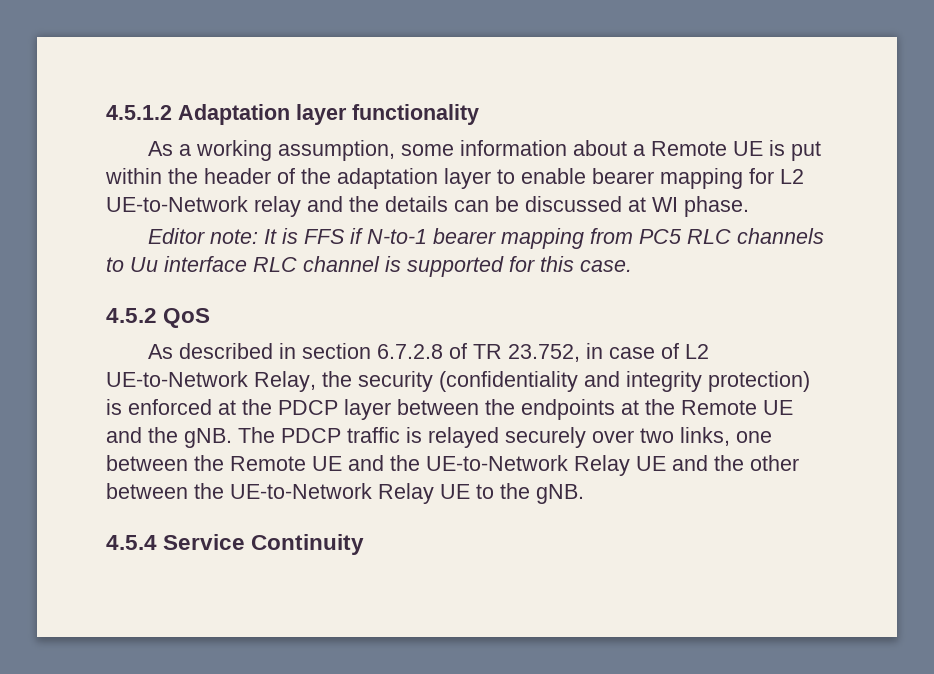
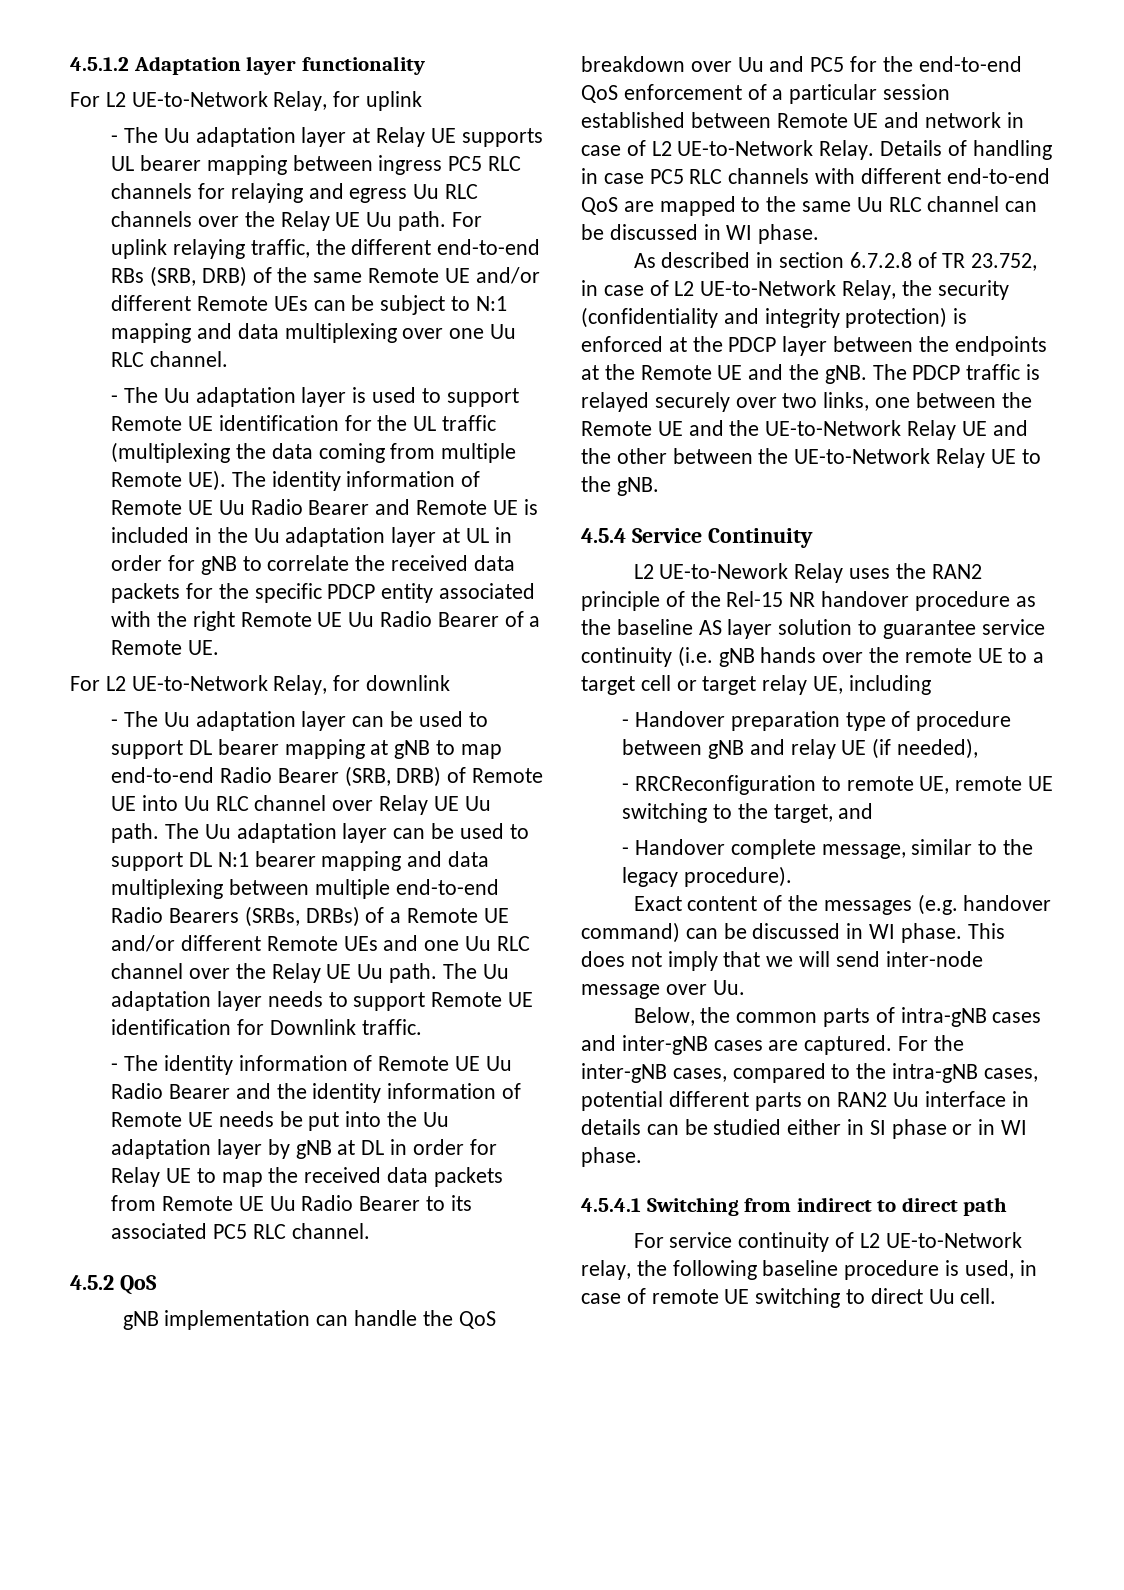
[147,140,821,161] [105,168,804,189] [106,196,749,217] [147,228,824,249] [106,256,632,277] [106,308,211,328] As a working assumption, some information about a Remote UE is put within the header of the adaptation layer to enable bearer mapping for L2 UE-to-Network relay and the details can be discussed at WI phase. // Editor note: It is FFS if N-to-1 bearer mapping from PC5 RLC channels to Uu interface RLC channel is supported for this case. // 4.5.2 QoS -> [70,91,423,111] [111,127,543,147] [111,155,521,175] [111,183,478,203] [111,211,482,231] [111,239,541,259] [111,266,540,287] [111,295,507,315] [111,323,516,343] [111,351,228,367] [111,387,519,407] [111,415,496,431] [111,442,517,463] [111,470,481,491] [111,499,538,515] [111,527,512,547] [111,555,515,575] [111,583,535,603] [111,611,541,631] [111,640,219,655] [70,675,451,695] [111,711,488,731] [111,739,502,759] [111,766,543,787] [111,795,491,815] [111,823,529,843] [111,851,489,871] [111,879,499,899] [111,906,509,927] [111,935,530,952] [111,963,509,983] [111,991,533,1011] [111,1019,422,1035] [111,1055,512,1075] [111,1083,521,1103] [111,1111,449,1131] [111,1139,497,1159] [111,1167,503,1187] [111,1195,472,1211] [111,1223,370,1239] [70,1275,157,1295] [122,1310,496,1330] [581,56,1022,72] [581,84,951,104] [581,112,1024,128] [581,140,1052,160] [581,168,1050,184] [581,196,1038,216] [581,224,820,244] For L2 UE-to-Network Relay, for uplink // - The Uu adaptation layer at Relay UE supports UL bearer mapping between ingress PC5 RLC channels for relaying and egress Uu RLC channels over the Relay UE Uu path. For uplink relaying traffic, the different end-to-end RBs (SRB, DRB) of the same Remote UE and/or different Remote UEs can be subject to N:1 mapping and data multiplexing over one Uu RLC channel. // - The Uu adaptation layer is used to support Remote UE identification for the UL traffic (multiplexing the data coming from multiple Remote UE). The identity information of Remote UE Uu Radio Bearer and Remote UE is included in the Uu adaptation layer at UL in order for gNB to correlate the received data packets for the specific PDCP entity associated with the right Remote UE Uu Radio Bearer of a Remote UE. // For L2 UE-to-Network Relay, for downlink // - The Uu adaptation layer can be used to support DL bearer mapping at gNB to map end-to-end Radio Bearer (SRB, DRB) of Remote UE into Uu RLC channel over Relay UE Uu path. The Uu adaptation layer can be used to support DL N:1 bearer mapping and data multiplexing between multiple end-to-end Radio Bearers (SRBs, DRBs) of a Remote UE and/or different Remote UEs and one Uu RLC channel over the Relay UE Uu path. The Uu adaptation layer needs to support Remote UE identification for Downlink traffic. // - The identity information of Remote UE Uu Radio Bearer and the identity information of Remote UE needs be put into the Uu adaptation layer by gNB at DL in order for Relay UE to map the received data packets from Remote UE Uu Radio Bearer to its associated PC5 RLC channel. // 4.5.2 QoS // gNB implementation can handle the QoS breakdown over Uu and PC5 for the end-to-end QoS enforcement of a particular session established between Remote UE and network in case of L2 UE-to-Network Relay. Details of handling in case PC5 RLC channels with different end-to-end QoS are mapped to the same Uu RLC channel can be discussed in WI phase.
(365, 544) none -> [633,563,982,583] [581,591,1036,611] [581,619,1045,639] [581,646,1045,667] [581,675,931,695] [622,711,1012,731] [622,738,978,759] [622,775,1053,795] [622,803,874,823] [622,839,1033,859] [622,866,792,887] [633,894,1052,915] [581,922,1005,943] [581,951,983,971] [581,980,745,999] [633,1007,1042,1027] [581,1035,964,1055] [581,1063,1038,1083] [581,1091,1029,1111] [581,1119,1028,1139] [581,1147,642,1167] [581,1197,1008,1216] [633,1232,1022,1252] [581,1260,1037,1280] [581,1288,997,1308] // L2 UE-to-Nework Relay uses the RAN2 principle of the Rel-15 NR handover procedure as the baseline AS layer solution to guarantee service continuity (i.e. gNB hands over the remote UE to a target cell or target relay UE, including // - Handover preparation type of procedure between gNB and relay UE (if needed), // - RRCReconfiguration to remote UE, remote UE switching to the target, and // - Handover complete message, similar to the legacy procedure). // Exact content of the messages (e.g. handover command) can be discussed in WI phase. This does not imply that we will send inter-node message over Uu. // Below, the common parts of intra-gNB cases and inter-gNB cases are captured. For the inter-gNB cases, compared to the intra-gNB cases, potential different parts on RAN2 Uu interface in details can be studied either in SI phase or in WI phase. // 4.5.4.1 Switching from indirect to direct path // For service continuity of L2 UE-to-Network relay, the following baseline procedure is used, in case of remote UE switching to direct Uu cell.

